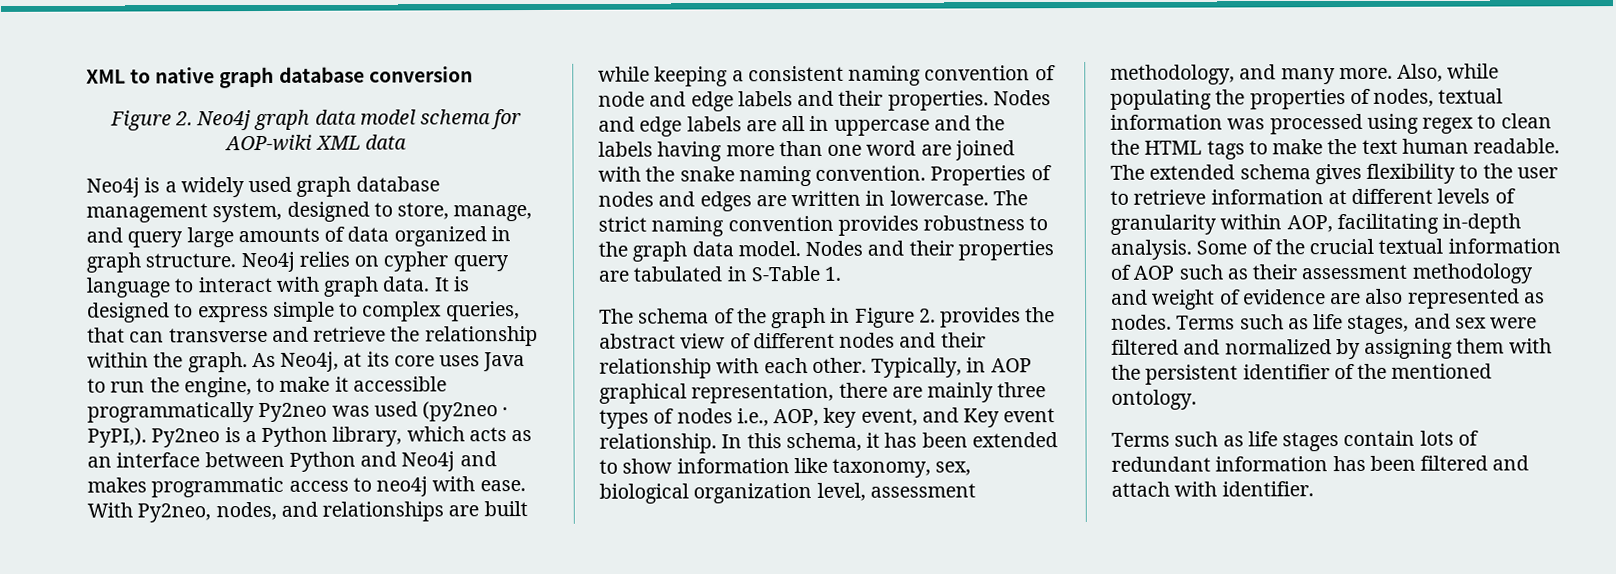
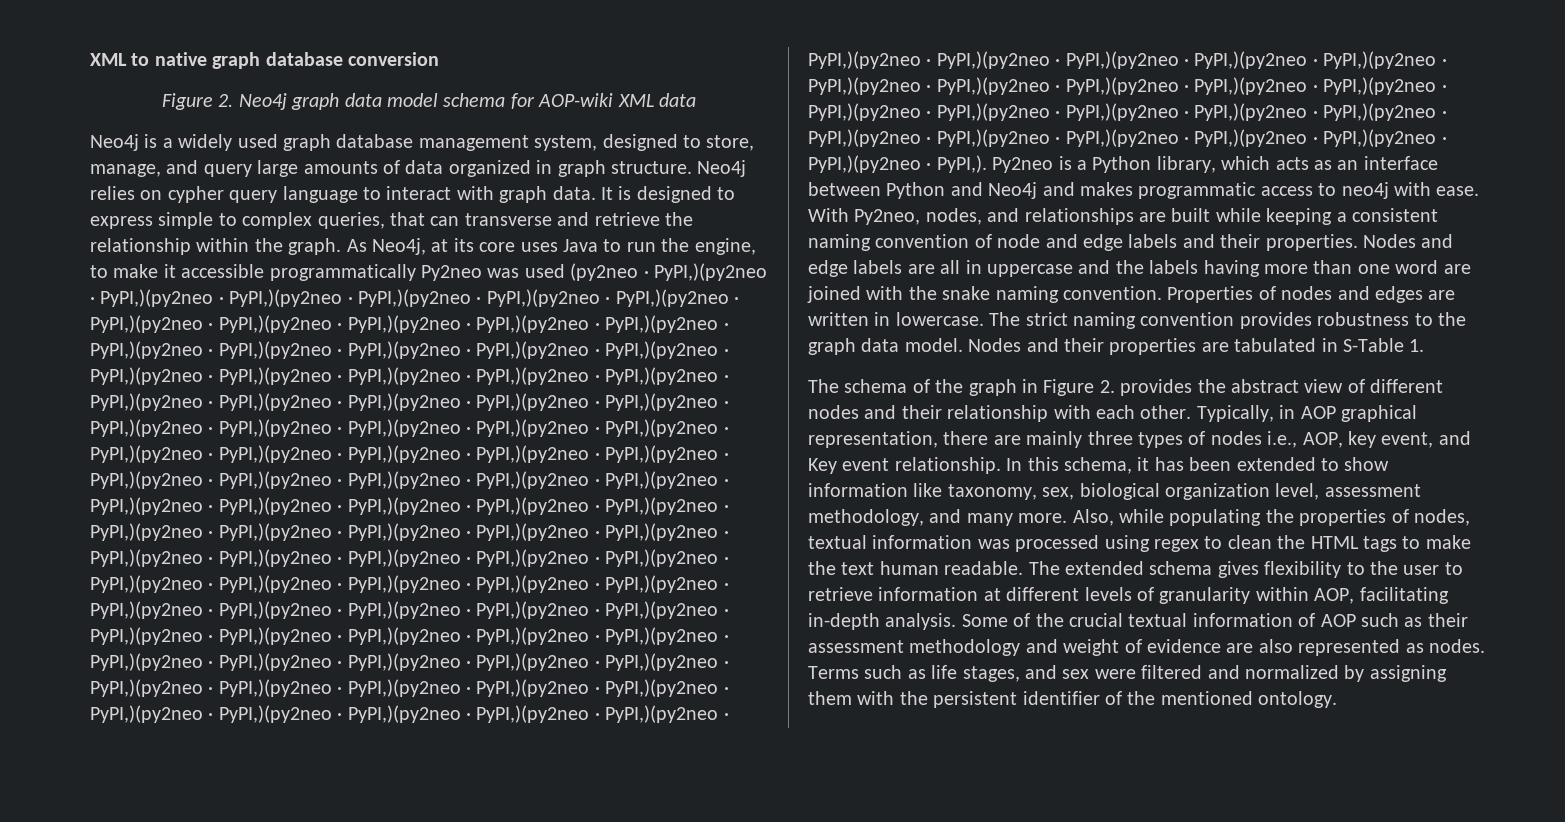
(509, 412) none -> [653,263,767,281] [90,289,739,307] [90,315,729,333] [90,341,729,359] [90,367,729,385] [90,393,729,411] [90,419,729,437] [90,445,729,463] [90,471,729,489] [90,497,729,515] [90,523,729,541] [90,549,729,567] [90,575,729,593] [90,601,729,619] [90,627,729,645] [90,653,729,671] [90,679,729,697] [90,705,729,723] [808,51,1447,69] [808,77,1447,95] [808,103,1447,121] [808,129,1447,147] [808,155,932,173] PyPI,)(py2neo · PyPI,)(py2neo · PyPI,)(py2neo · PyPI,)(py2neo · PyPI,)(py2neo · PyPI,)(py2neo · PyPI,)(py2neo · PyPI,)(py2neo · PyPI,)(py2neo · PyPI,)(py2neo · PyPI,)(py2neo · PyPI,)(py2neo · PyPI,)(py2neo · PyPI,)(py2neo · PyPI,)(py2neo · PyPI,)(py2neo · PyPI,)(py2neo · PyPI,)(py2neo · PyPI,)(py2neo · PyPI,)(py2neo · PyPI,)(py2neo · PyPI,)(py2neo · PyPI,)(py2neo · PyPI,)(py2neo · PyPI,)(py2neo · PyPI,)(py2neo · PyPI,)(py2neo · PyPI,)(py2neo · PyPI,)(py2neo · PyPI,)(py2neo · PyPI,)(py2neo · PyPI,)(py2neo · PyPI,)(py2neo · PyPI,)(py2neo · PyPI,)(py2neo · PyPI,)(py2neo · PyPI,)(py2neo · PyPI,)(py2neo · PyPI,)(py2neo · PyPI,)(py2neo · PyPI,)(py2neo · PyPI,)(py2neo · PyPI,)(py2neo · PyPI,)(py2neo · PyPI,)(py2neo · PyPI,)(py2neo · PyPI,)(py2neo · PyPI,)(py2neo · PyPI,)(py2neo · PyPI,)(py2neo · PyPI,)(py2neo · PyPI,)(py2neo · PyPI,)(py2neo · PyPI,)(py2neo · PyPI,)(py2neo · PyPI,)(py2neo · PyPI,)(py2neo · PyPI,)(py2neo · PyPI,)(py2neo · PyPI,)(py2neo · PyPI,)(py2neo · PyPI,)(py2neo · PyPI,)(py2neo · PyPI,)(py2neo · PyPI,)(py2neo · PyPI,)(py2neo · PyPI,)(py2neo · PyPI,)(py2neo · PyPI,)(py2neo · PyPI,)(py2neo · PyPI,)(py2neo · PyPI,)(py2neo · PyPI,)(py2neo · PyPI,)(py2neo · PyPI,)(py2neo · PyPI,)(py2neo · PyPI,)(py2neo · PyPI,)(py2neo · PyPI,)(py2neo · PyPI,)(py2neo · PyPI,)(py2neo · PyPI,)(py2neo · PyPI,)(py2neo · PyPI,)(py2neo · PyPI,)(py2neo · PyPI,)(py2neo · PyPI,)(py2neo · PyPI,)(py2neo · PyPI,)(py2neo · PyPI,)(py2neo · PyPI,)(py2neo · PyPI,)(py2neo · PyPI,)(py2neo · PyPI,)(py2neo · PyPI,)(py2neo · PyPI,)(py2neo · PyPI,)(py2neo · PyPI,)(py2neo · PyPI,)(py2neo · PyPI,)(py2neo · PyPI,)(py2neo · PyPI,)(py2neo · PyPI,)(py2neo · PyPI,)(py2neo · PyPI,)(py2neo · PyPI,)(py2neo · PyPI,)(py2neo ·
[1111,430,1479,452] [1111,455,1530,472] [1111,481,1314,497] // Terms such as life stages contain lots of redundant information has been filtered and attach with identifier. -> (1338, 699) none

